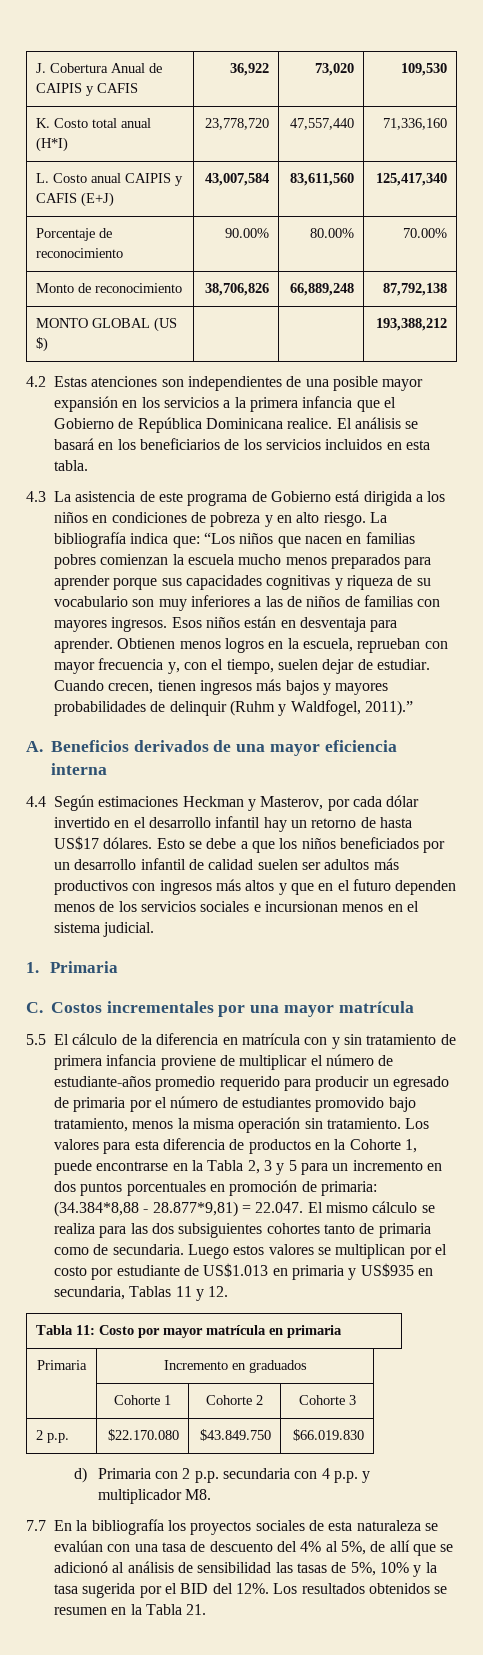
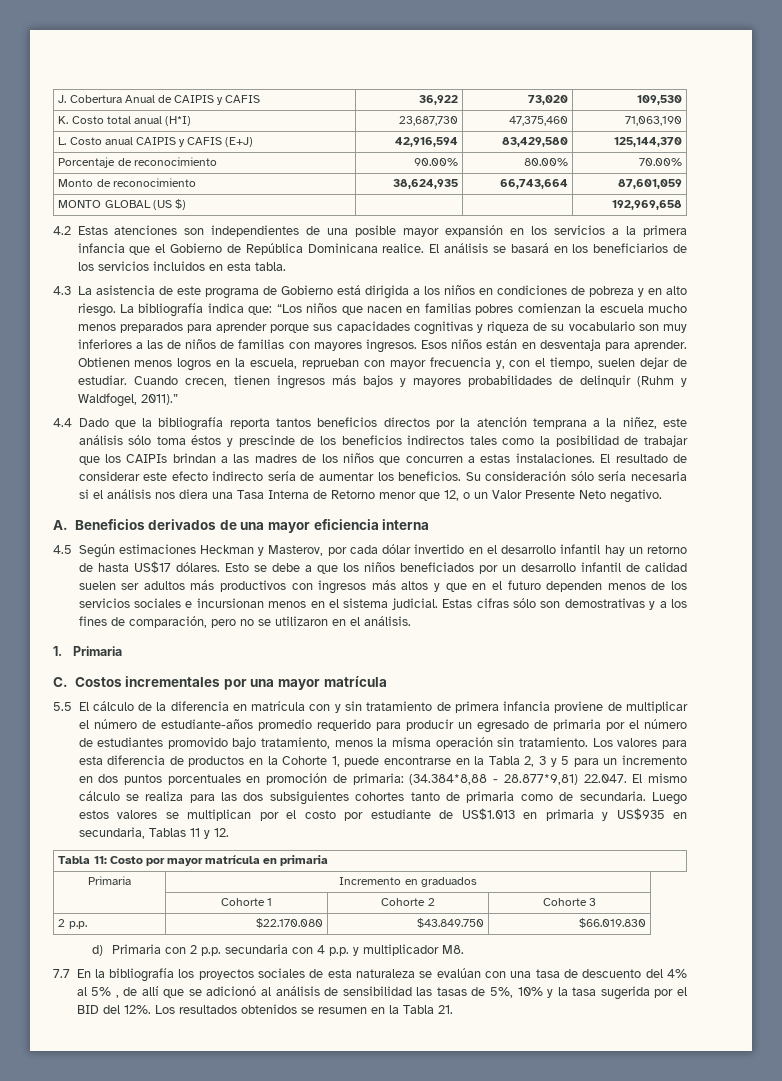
[204,118,269,130] [289,118,354,130] [382,118,447,130] 23,778,720 | 47,557,440 | 71,336,160 -> [398,116,458,126] [508,116,568,126] [624,116,682,126] 23,687,730 | 47,375,460 | 71,063,190
[204,173,269,186] [289,173,354,186] [375,173,447,186] 43,007,584 | 83,611,560 | 125,417,340 -> [394,137,458,147] [501,137,568,147] [613,137,682,147] 42,916,594 | 83,429,580 | 125,144,370
[204,283,269,296] [289,283,354,296] [382,283,447,296] 38,706,826 | 66,889,248 | 87,792,138 -> [392,179,458,189] [499,179,568,189] [617,179,682,189] 38,624,935 | 66,743,664 | 87,601,059
[375,318,447,331] 193,388,212 -> [611,200,682,210] 192,969,658
(413, 708) none -> [53,417,687,431] [78,435,688,447] [78,453,687,465] [78,471,688,481] [78,489,662,503] // 4.4 Dado que la bibliografía reporta tantos beneficios directos por la atención temprana a la niñez, este análisis sólo toma éstos y prescinde de los beneficios indirectos tales como la posibilidad de trabajar que los CAIPIs brindan a las madres de los niños que concurren a estas instalaciones. El resultado de considerar este efecto indirecto sería de aumentar los beneficios. Su consideración sólo sería necesaria si el análisis nos diera una Tasa Interna de Retorno menor que 12, o un Valor Presente Neto negativo.
[26,796,46,807] 4.4 -> [53,545,72,554] 4.5
(155, 929) none -> [442,598,687,610] [78,616,411,628] Estas cifras sólo son demostrativas y a los fines de comparación, pero no se utilizaron en el análisis.
[241,1205,251,1213] = -> (578, 779) none
[340,1541,366,1555] 5%, -> [91,987,119,998] 5% ,

